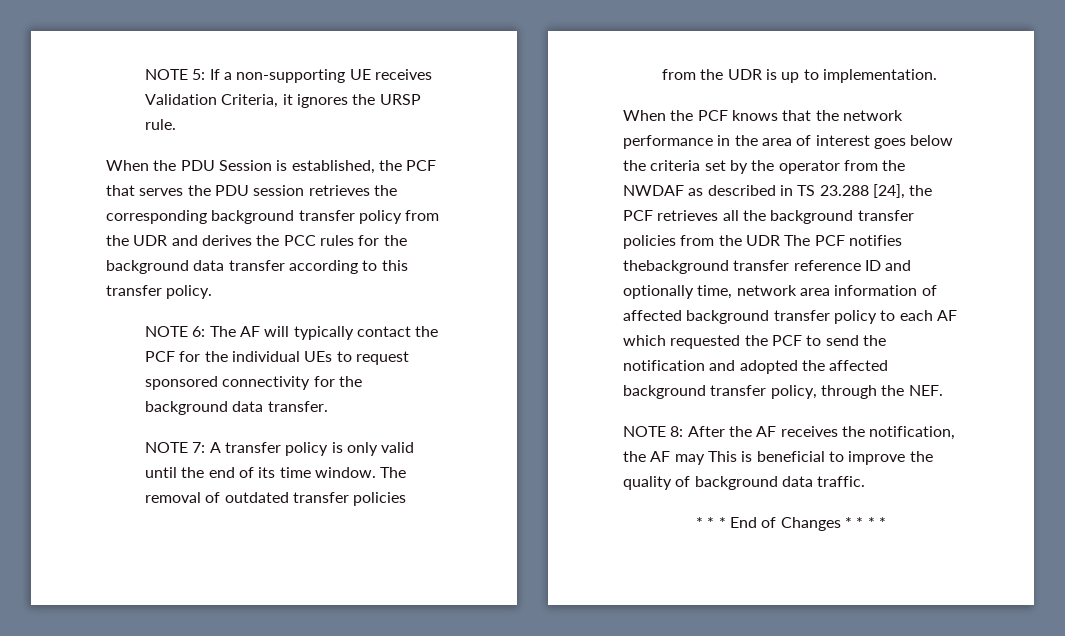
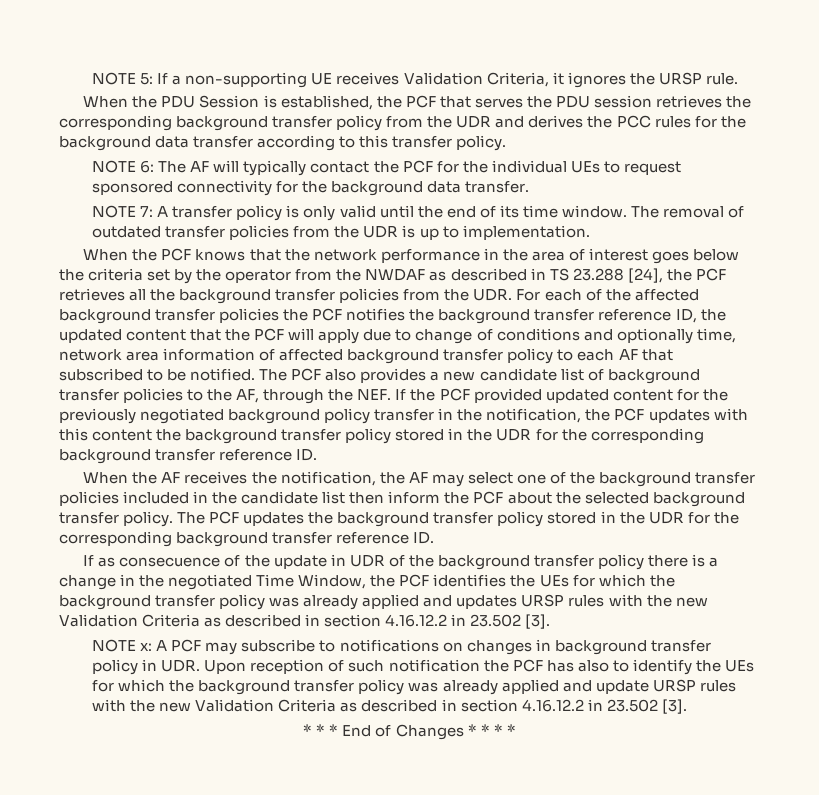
[745,235,902,246] [623,260,881,274] UDR The PCF notifies thebackground transfer reference ID -> [473,289,699,301] [59,308,726,324] [59,328,580,344] UDR. For each of the affected background transfer policies the PCF notifies the background transfer reference ID, the updated content that the PCF will apply due to change of conditions
[623,335,886,349] [623,360,889,374] [623,385,943,399] [623,426,725,437] which requested the PCF to send the notification and adopted the affected background transfer policy, through the NEF. // NOTE 8: After -> [641,349,673,361] [59,368,700,384] [59,388,728,404] [59,408,748,424] [59,428,704,444] [59,449,318,464] [83,472,129,484] that subscribed to be notified. The PCF also provides a new candidate list of background transfer policies to the AF, through the NEF. If the PCF provided updated content for the previously negotiated background policy transfer in the notification, the PCF updates with this content the background transfer policy stored in the UDR for the corresponding background transfer reference ID. // When
[707,451,933,465] [623,476,866,490] This is beneficial to improve the quality of background data traffic. -> [467,472,756,487] [59,491,745,507] [59,511,739,527] [59,531,435,547] [83,554,719,570] [59,574,675,590] [59,594,708,610] [59,614,551,629] [92,639,711,655] [92,659,754,675] [92,679,736,695] [92,699,687,714] select one of the background transfer policies included in the candidate list then inform the PCF about the selected background transfer policy. The PCF updates the background transfer policy stored in the UDR for the corresponding background transfer reference ID. // If as consecuence of the update in UDR of the background transfer policy there is a change in the negotiated Time Window, the PCF identifies the UEs for which the background transfer policy was already applied and updates URSP rules with the new Validation Criteria as described in section 4.16.12.2 in 23.502 [3]. // NOTE x: A PCF may subscribe to notifications on changes in background transfer policy in UDR. Upon reception of such notification the PCF has also to identify the UEs for which the background transfer policy was already applied and update URSP rules with the new Validation Criteria as described in section 4.16.12.2 in 23.502 [3].

